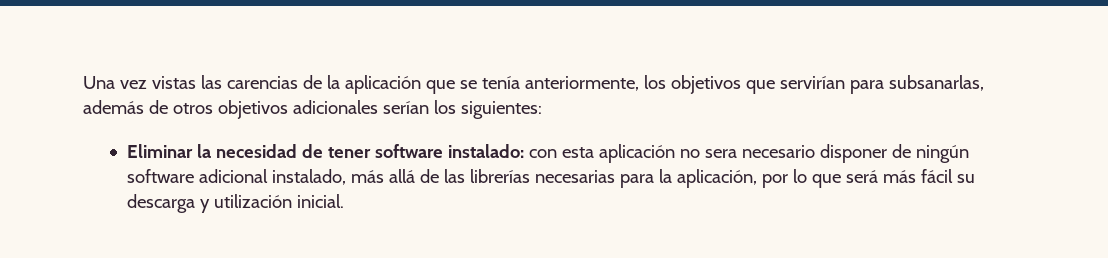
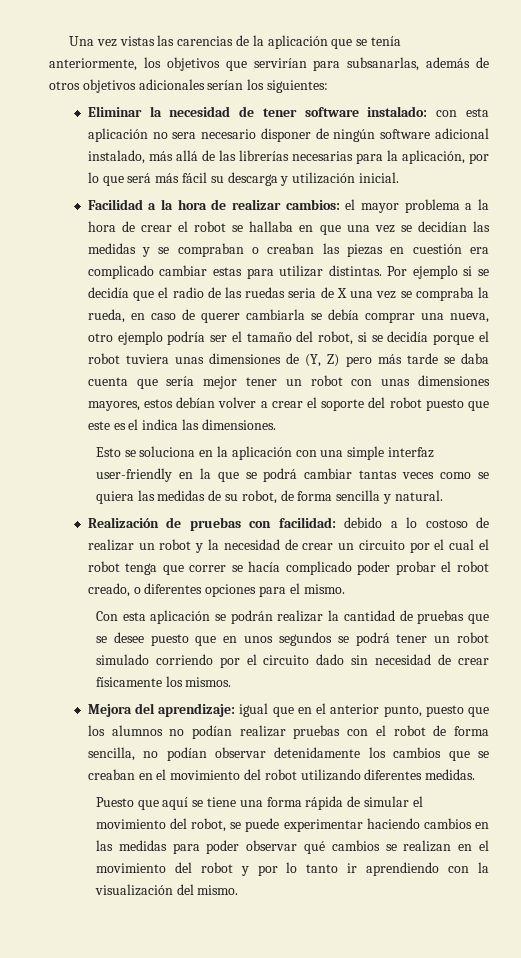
(344, 201) none -> [87,199,489,213] [87,221,490,235] [87,243,489,257] [87,265,489,279] [87,287,489,301] [87,309,490,323] [87,331,489,345] [87,353,489,367] [87,375,490,389] [87,397,490,411] [87,419,276,430] [95,446,434,460] [95,468,489,482] [95,490,443,504] [87,517,490,531] [87,539,490,553] [87,561,489,575] [87,583,345,597] [95,610,489,624] [95,632,490,646] [95,654,489,668] [95,676,232,687] [87,703,490,717] [87,725,490,739] [87,747,490,761] [87,769,476,781] [95,796,423,810] [95,818,490,832] [95,840,489,854] [95,862,490,876] [94,884,239,896] // Facilidad a la hora de realizar cambios: el mayor problema a la hora de crear el robot se hallaba en que una vez se decidían las medidas y se compraban o creaban las piezas en cuestión era complicado cambiar estas para utilizar distintas. Por ejemplo si se decidía que el radio de las ruedas seria de X una vez se compraba la rueda, en caso de querer cambiarla se debía comprar una nueva, otro ejemplo podría ser el tamaño del robot, si se decidía porque el robot tuviera unas dimensiones de (Y, Z) pero más tarde se daba cuenta que sería mejor tener un robot con unas dimensiones mayores, estos debían volver a crear el soporte del robot puesto que este es el indica las dimensiones. // Esto se soluciona en la aplicación con una simple interfaz user-friendly en la que se podrá cambiar tantas veces como se quiera las medidas de su robot, de forma sencilla y natural. // Realización de pruebas con facilidad: debido a lo costoso de realizar un robot y la necesidad de crear un circuito por el cual el robot tenga que correr se hacía complicado poder probar el robot creado, o diferentes opciones para el mismo. // Con esta aplicación se podrán realizar la cantidad de pruebas que se desee puesto que en unos segundos se podrá tener un robot simulado corriendo por el circuito dado sin necesidad de crear físicamente los mismos. // Mejora del aprendizaje: igual que en el anterior punto, puesto que los alumnos no podían realizar pruebas con el robot de forma sencilla, no podían observar detenidamente los cambios que se creaban en el movimiento del robot utilizando diferentes medidas. // Puesto que aquí se tiene una forma rápida de simular el movimiento del robot, se puede experimentar haciendo cambios en las medidas para poder observar qué cambios se realizan en el movimiento del robot y por lo tanto ir aprendiendo con la visualización del mismo.

